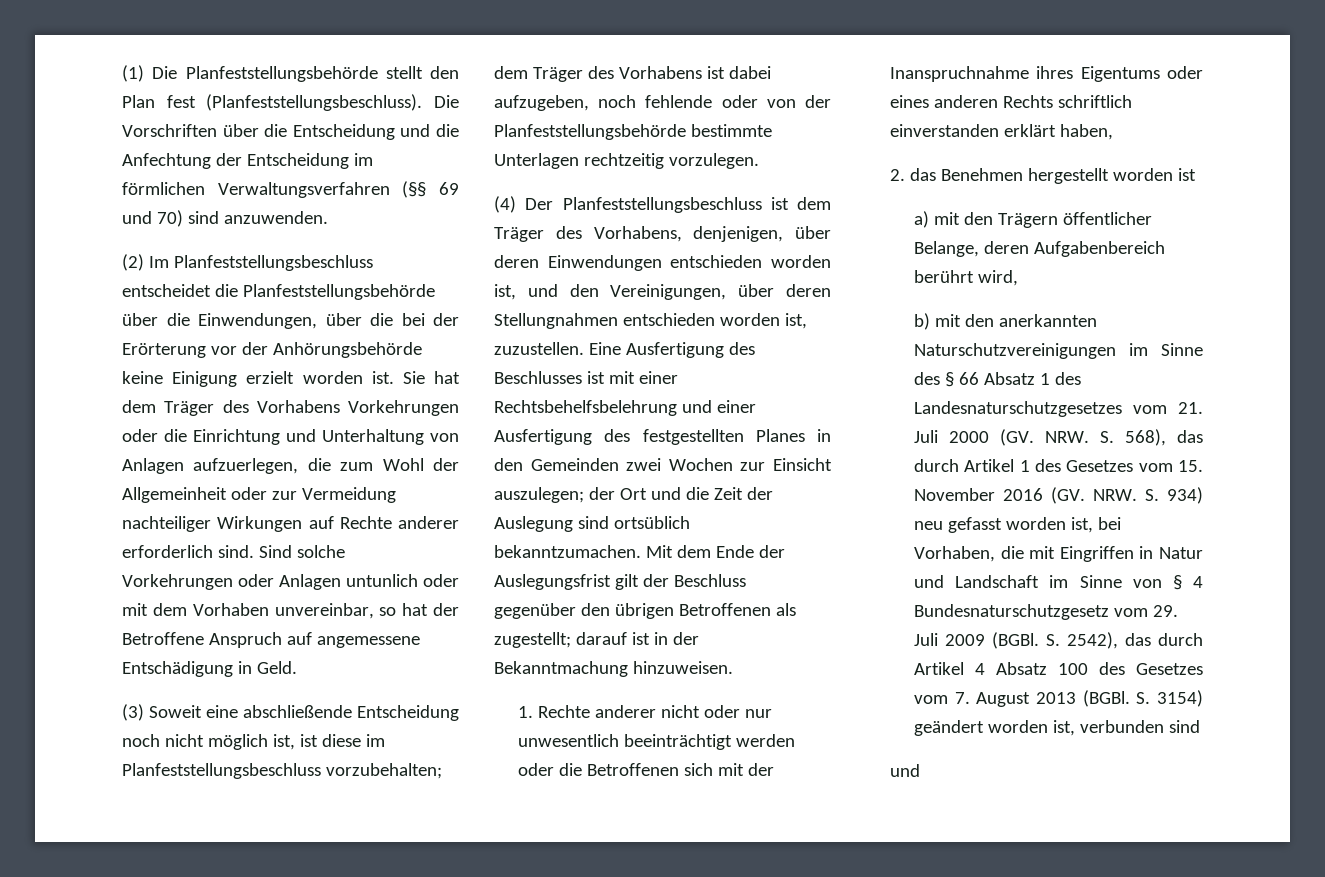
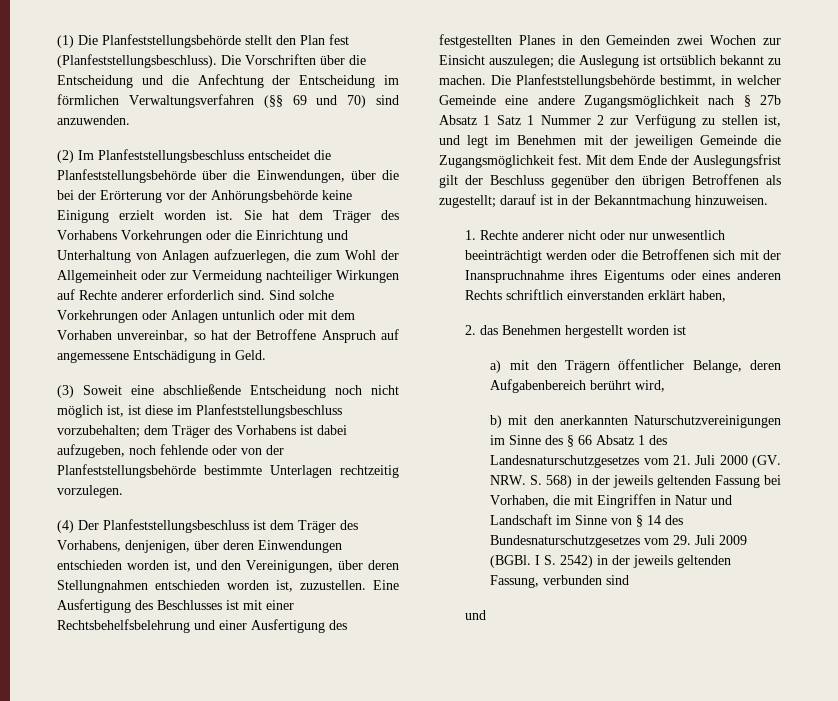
[588,487,773,500] [494,516,690,532] [494,545,641,558] der Ort und die Zeit der Auslegung sind ortsüblich bekanntzumachen. -> [558,55,781,68] [439,74,781,88] [439,95,781,108] [439,114,781,128] [439,135,781,148] [439,154,582,168] die Auslegung ist ortsüblich bekannt zu machen. Die Planfeststellungsbehörde bestimmt, in welcher Gemeinde eine andere Zugangsmöglichkeit nach § 27b Absatz 1 Satz 1 Nummer 2 zur Verfügung zu stellen ist, und legt im Benehmen mit der jeweiligen Gemeinde die Zugangsmöglichkeit fest.
[1125,429,1203,446] [914,459,1203,472] [914,487,1203,504] [914,517,1094,533] 568), das durch Artikel 1 des Gesetzes vom 15. November 2016 (GV. NRW. S. 934) neu gefasst worden ist, -> [546,475,760,488] 568) in der jeweils geltenden Fassung
[1193,576,1203,588] [914,604,1110,620] 4 Bundesnaturschutzgesetz -> [647,515,684,525] [490,535,641,548] 14 des Bundesnaturschutzgesetzes
[1046,632,1203,649] [914,662,1203,675] [914,690,1203,707] [914,720,1076,736] S. 2542), das durch Artikel 4 Absatz 100 des Gesetzes vom 7. August 2013 (BGBl. S. 3154) geändert worden ist, -> [535,555,732,568] [490,575,540,588] I S. 2542) in der jeweils geltenden Fassung,

